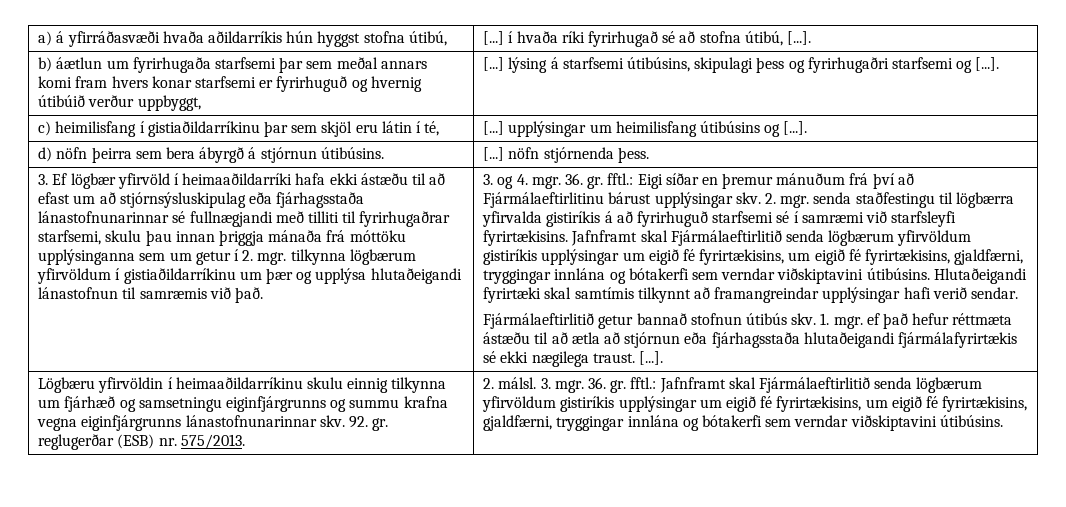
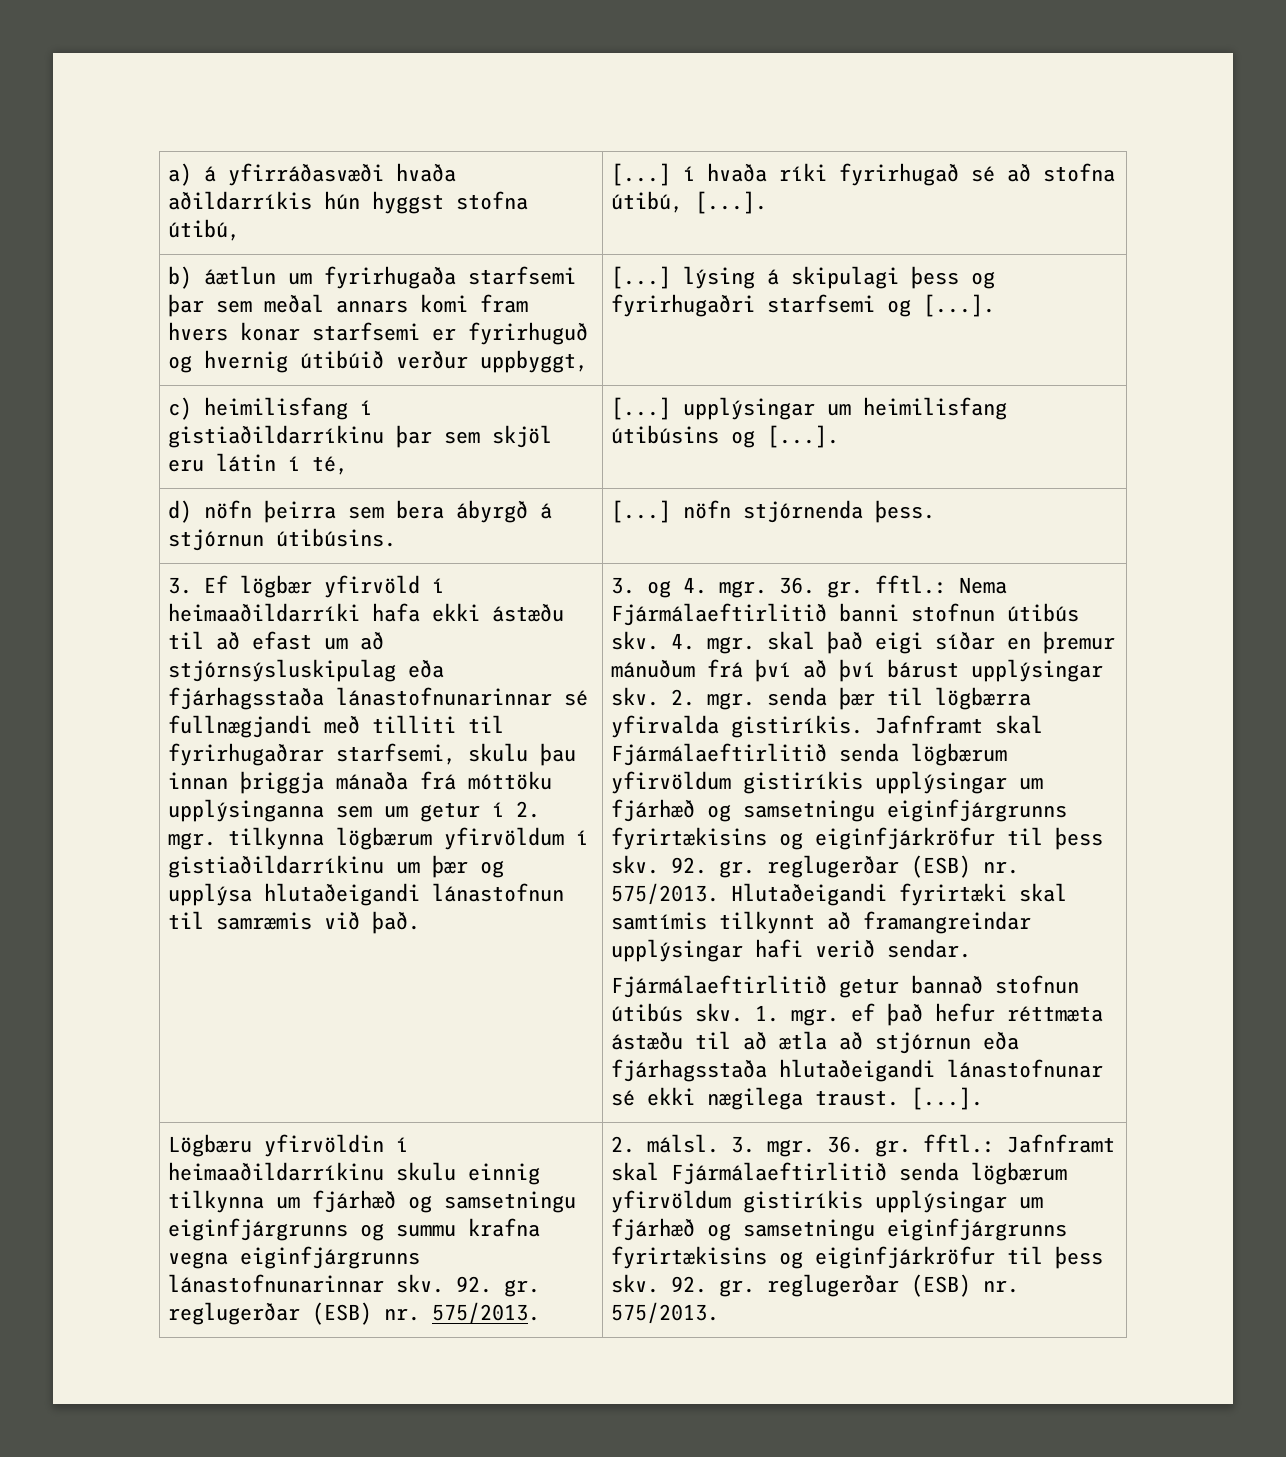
[562,57,690,72] starfsemi útibúsins, -> (779, 277) none
[637,174,663,189] Eigi -> [958,577,1007,594] [610,603,1079,626] [610,631,923,654] Nema Fjármálaeftirlitið banni stofnun útibús skv. 4. mgr. skal það eigi
[483,192,605,208] Fjármálaeftirlitinu -> [838,659,875,682] því
[855,192,935,208] staðfestingu -> [838,687,875,710] þær
[546,211,957,227] [483,230,972,246] [483,249,1024,265] [483,268,930,284] gistiríkis á að fyrirhuguð starfsemi sé í samræmi við starfsleyfi fyrirtækisins. Jafnframt skal Fjármálaeftirlitið senda lögbærum yfirvöldum gistiríkis upplýsingar um eigið fé fyrirtækisins, um eigið fé fyrirtækisins, gjaldfærni, tryggingar innlána og bótakerfi sem verndar viðskiptavini útibúsins. -> [730,715,1043,738] [610,743,1007,766] [610,771,1043,794] [610,799,1067,822] [610,827,1103,850] [610,855,1019,878] [610,883,719,905] gistiríkis. Jafnframt skal Fjármálaeftirlitið senda lögbærum yfirvöldum gistiríkis upplýsingar um fjárhæð og samsetningu eiginfjárgrunns fyrirtækisins og eiginfjárkröfur til þess skv. 92. gr. reglugerðar (ESB) nr. 575/2013.
[897,332,1017,348] fjármálafyrirtækis -> [946,1059,1103,1078] lánastofnunar
[725,396,1028,412] [483,415,1003,431] eigið fé fyrirtækisins, um eigið fé fyrirtækisins, gjaldfærni, tryggingar innlána og bótakerfi sem verndar viðskiptavini útibúsins. -> [610,1218,1067,1241] [610,1246,1103,1269] [610,1274,1019,1297] [610,1302,719,1324] fjárhæð og samsetningu eiginfjárgrunns fyrirtækisins og eiginfjárkröfur til þess skv. 92. gr. reglugerðar (ESB) nr. 575/2013.

